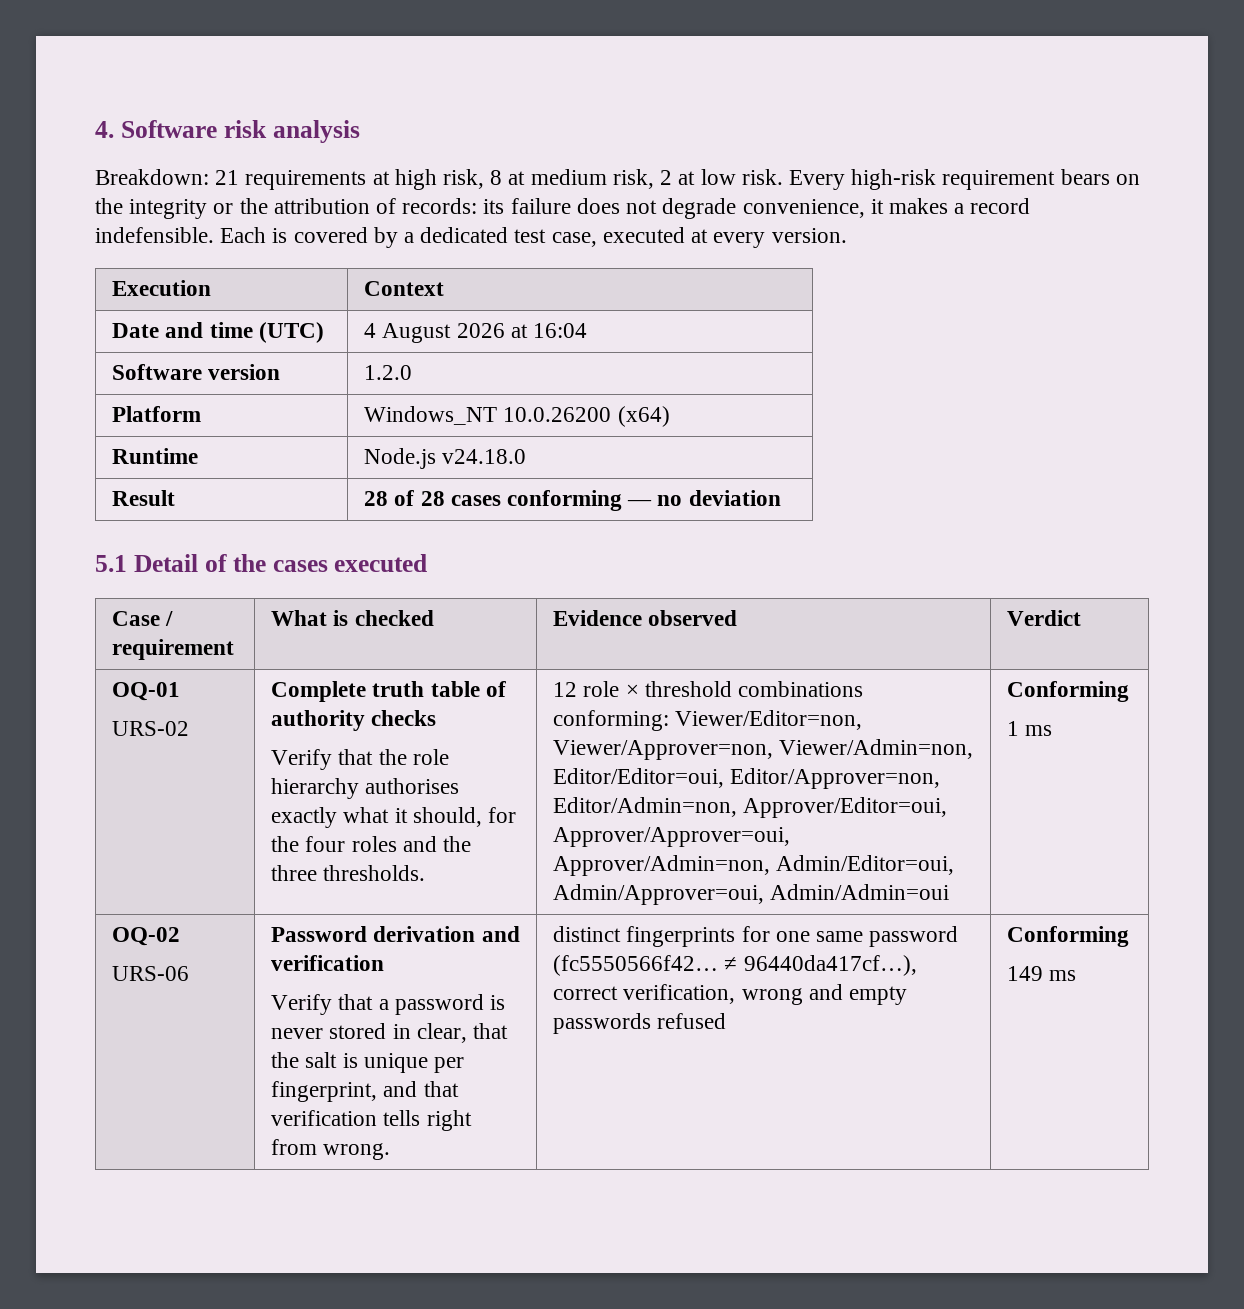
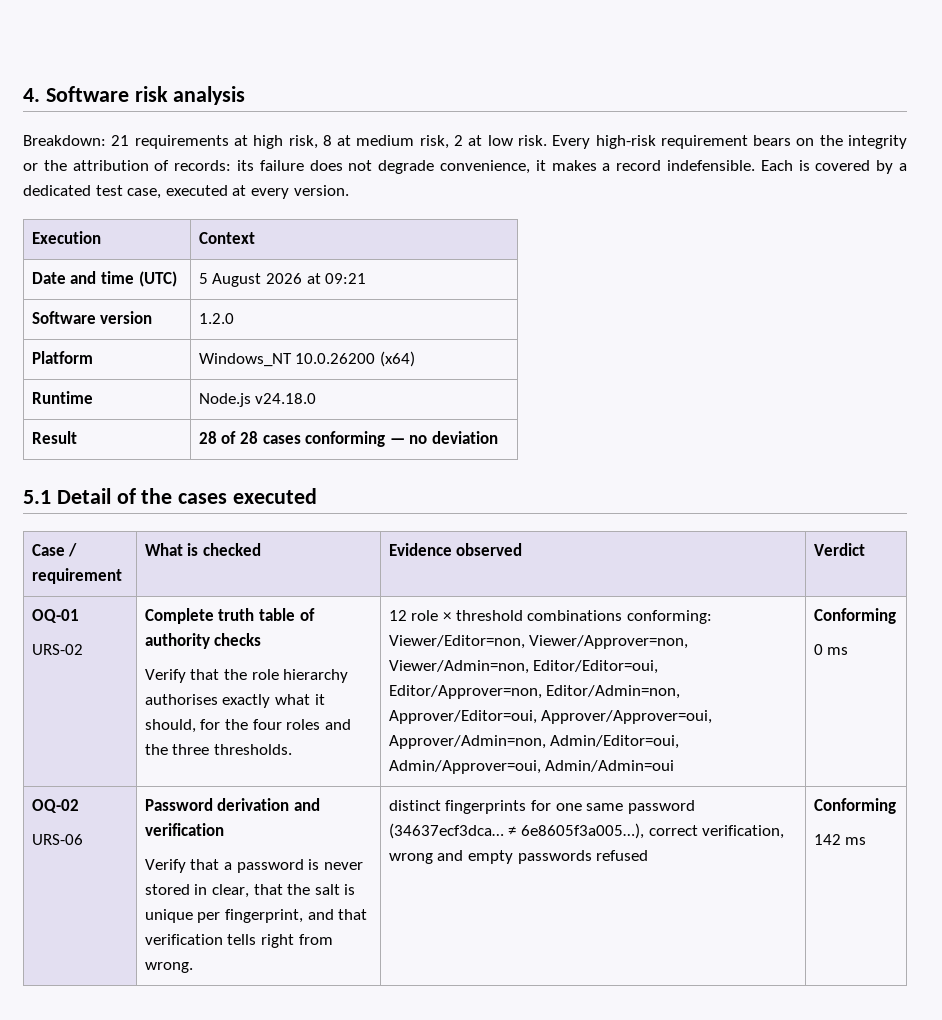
[364,323,377,338] 4 -> [198,273,208,284] 5
[532,323,587,338] 16:04 -> [325,273,367,284] 09:21
[1007,721,1020,736] 1 -> [813,644,823,655] 0
[553,955,917,976] (fc5550566f42… ≠ 96440da417cf…), -> [388,823,644,839] (34637ecf3dca… ≠ 6e8605f3a005…),
[1007,966,1044,981] 149 -> [813,834,841,845] 142

